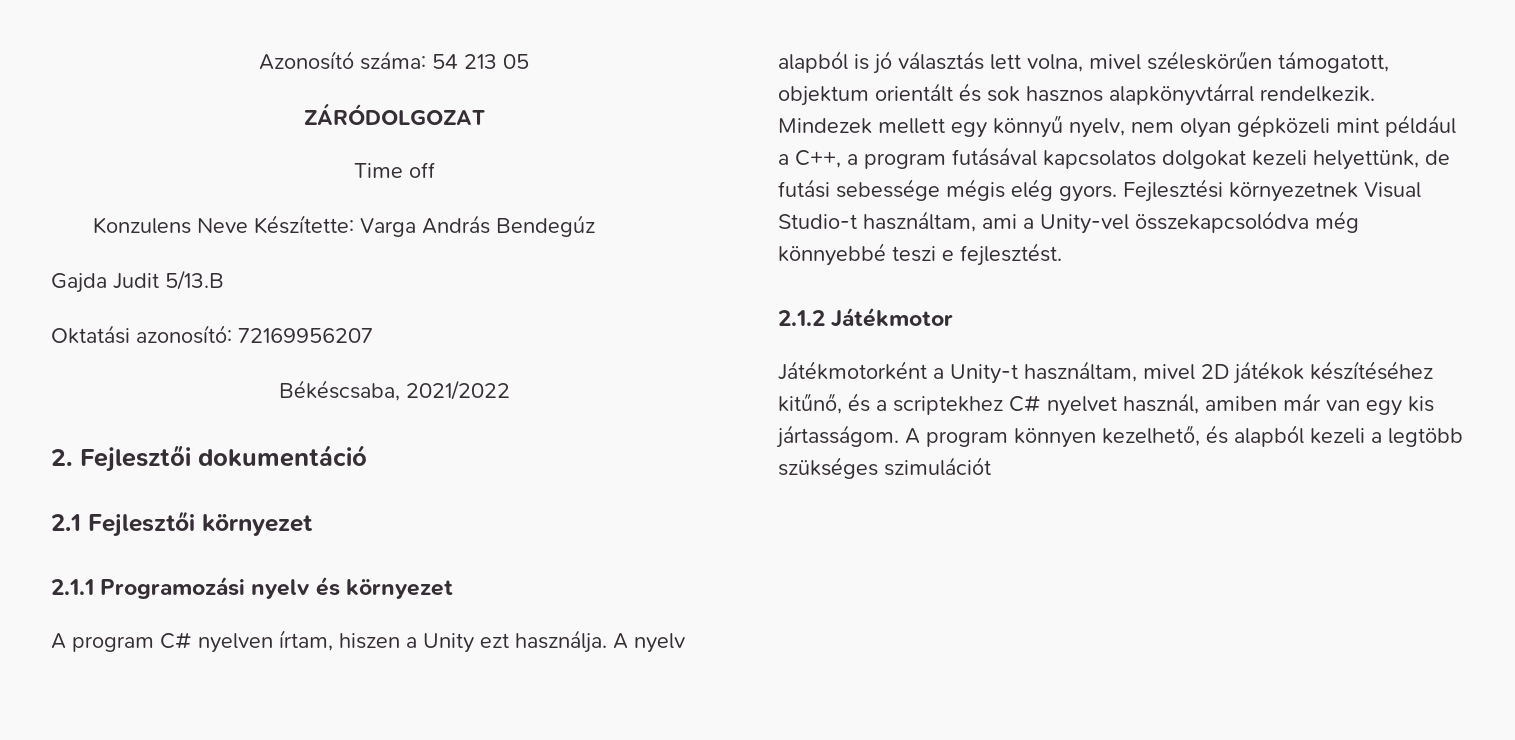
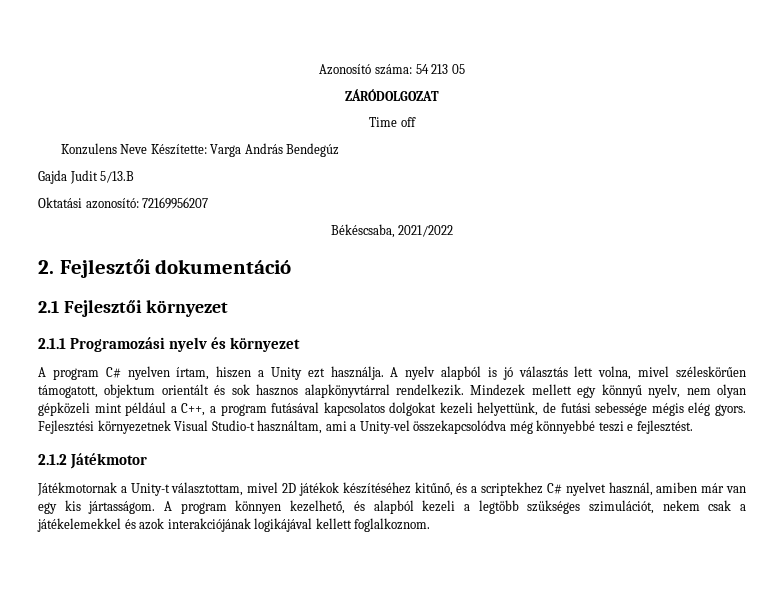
[778,361,927,380] Játékmotorként -> [37,482,117,496] Játékmotornak
[1024,361,1137,382] használtam, -> [171,482,244,496] választottam,
[884,457,991,476] szimulációt -> [588,500,746,514] [37,518,431,532] szimulációt, nekem csak a játékelemekkel és azok interakciójának logikájával kellett foglalkoznom.

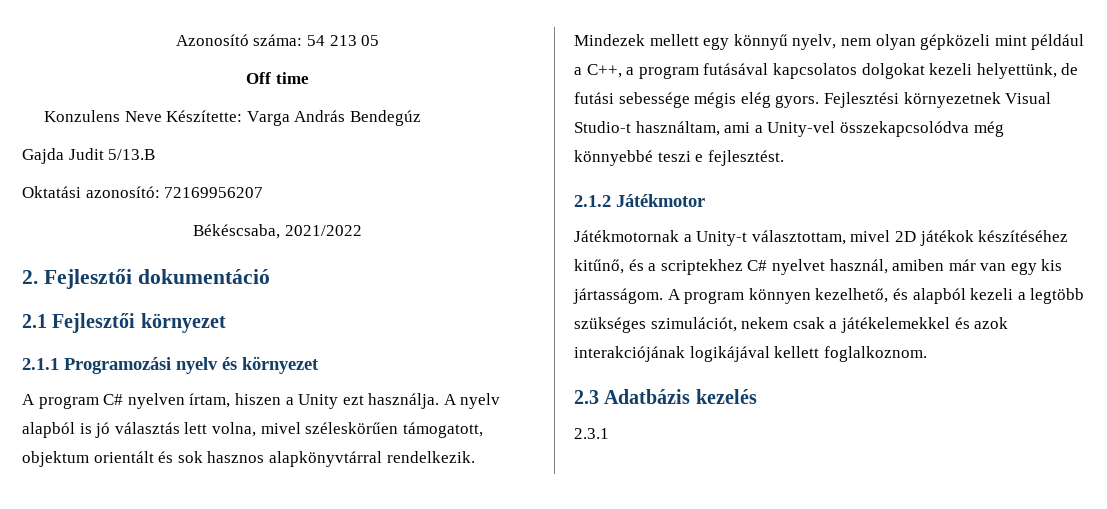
[345,89,439,101] [369,117,416,127] ZÁRÓDOLGOZAT // Time off -> [246,72,309,84] Off time
(431, 525) none -> [574,389,757,404] [574,428,609,439] // 2.3 Adatbázis kezelés // 2.3.1

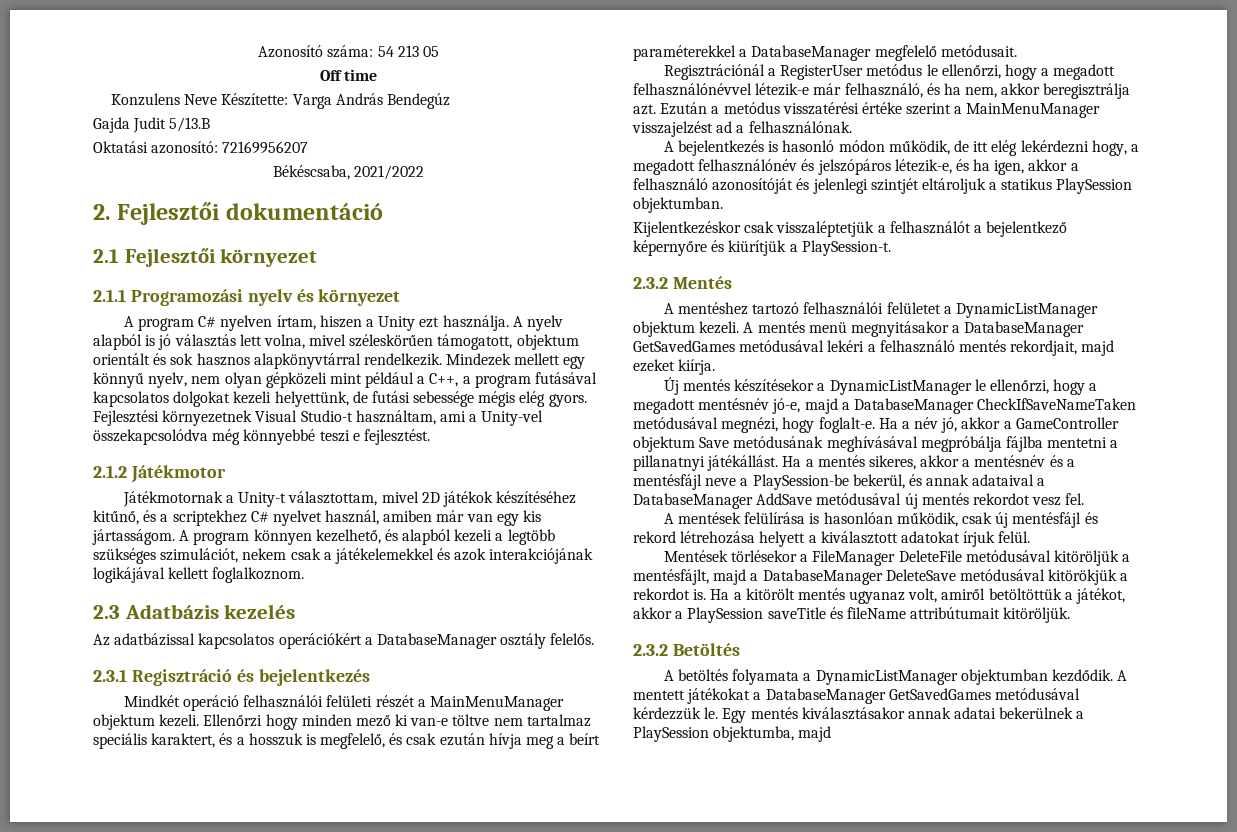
[574,428,609,439] 2.3.1 -> [93,633,595,649] [93,669,370,686] [123,695,565,711] [93,714,591,730] [93,733,601,749] [633,45,1017,61] [663,64,1116,80] [633,83,1131,99] [633,102,1101,118] [632,121,852,137] [663,140,1139,156] [633,159,1079,175] [633,178,1133,194] [633,197,723,213] [633,221,1068,237] [633,240,891,256] [633,276,732,289] [663,302,1099,318] [633,321,1085,337] [633,340,1115,356] [633,359,716,375] [663,377,1098,395] [633,398,1137,414] [633,417,1119,433] [633,436,1119,452] [633,455,1075,471] [633,474,1046,490] [633,493,1085,509] [663,512,1098,528] [633,531,1031,547] [663,550,1131,566] [633,569,1129,585] [633,588,1126,604] [633,607,1071,623] [633,643,740,656] [663,669,1128,685] [633,688,1080,704] [633,707,1085,723] [633,726,832,742] Az adatbázissal kapcsolatos operációkért a DatabaseManager osztály felelős. // 2.3.1 Regisztráció és bejelentkezés // Mindkét operáció felhasználói felületi részét a MainMenuManager objektum kezeli. Ellenőrzi hogy minden mező ki van-e töltve nem tartalmaz speciális karaktert, és a hosszuk is megfelelő, és csak ezután hívja meg a beírt paraméterekkel a DatabaseManager megfelelő metódusait. // Regisztrációnál a RegisterUser metódus le ellenőrzi, hogy a megadott felhasználónévvel létezik-e már felhasználó, és ha nem, akkor beregisztrálja azt. Ezután a metódus visszatérési értéke szerint a MainMenuManager visszajelzést ad a felhasználónak. // A bejelentkezés is hasonló módon működik, de itt elég lekérdezni hogy, a megadott felhasználónév és jelszópáros létezik-e, és ha igen, akkor a felhasználó azonosítóját és jelenlegi szintjét eltároljuk a statikus PlaySession objektumban. // Kijelentkezéskor csak visszaléptetjük a felhasználót a bejelentkező képernyőre és kiürítjük a PlaySession-t. // 2.3.2 Mentés // A mentéshez tartozó felhasználói felületet a DynamicListManager objektum kezeli. A mentés menü megnyitásakor a DatabaseManager GetSavedGames metódusával lekéri a felhasználó mentés rekordjait, majd ezeket kiírja. // Új mentés készítésekor a DynamicListManager le ellenőrzi, hogy a megadott mentésnév jó-e, majd a DatabaseManager CheckIfSaveNameTaken metódusával megnézi, hogy foglalt-e. Ha a név jó, akkor a GameController objektum Save metódusának meghívásával megpróbálja fájlba mentetni a pillanatnyi játékállást. Ha a mentés sikeres, akkor a mentésnév és a mentésfájl neve a PlaySession-be bekerül, és annak adataival a DatabaseManager AddSave metódusával új mentés rekordot vesz fel. // A mentések felülírása is hasonlóan működik, csak új mentésfájl és rekord létrehozása helyett a kiválasztott adatokat írjuk felül. // Mentések törlésekor a FileManager DeleteFile metódusával kitöröljük a mentésfájlt, majd a DatabaseManager DeleteSave metódusával kitörökjük a rekordot is. Ha a kitörölt mentés ugyanaz volt, amiről betöltöttük a játékot, akkor a PlaySession saveTitle és fileName attribútumait kitöröljük. // 2.3.2 Betöltés // A betöltés folyamata a DynamicListManager objektumban kezdődik. A mentett játékokat a DatabaseManager GetSavedGames metódusával kérdezzük le. Egy mentés kiválasztásakor annak adatai bekerülnek a PlaySession objektumba, majd

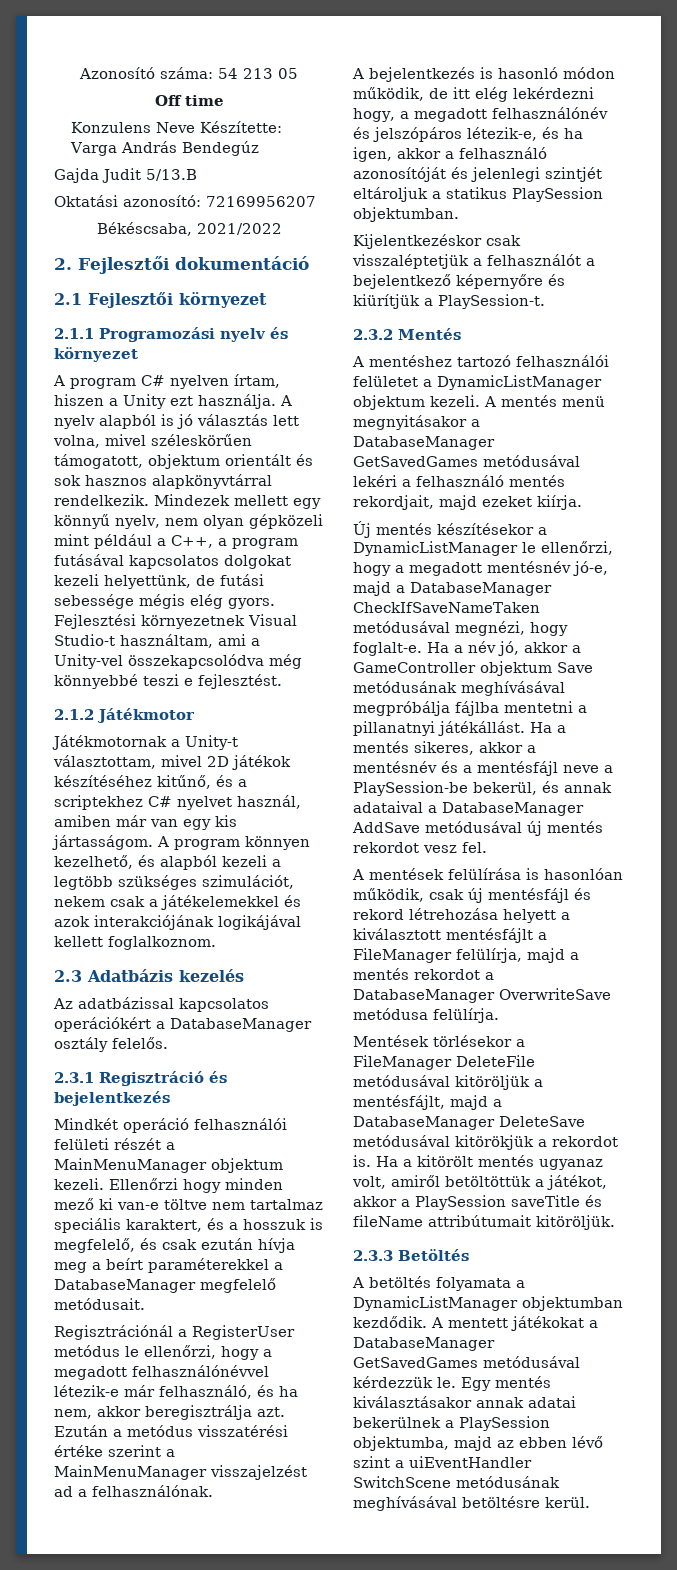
[900,531,1031,547] adatokat írjuk felül. -> [446,928,547,943] [353,948,579,963] [353,968,494,980] [353,988,611,1003] [353,1008,499,1023] mentésfájlt a FileManager felülírja, majd a mentés rekordot a DatabaseManager OverwriteSave metódusa felülírja.
[633,644,668,656] 2.3.2 -> [353,1250,393,1261] 2.3.3
(832, 734) none -> [497,1436,603,1448] [353,1456,532,1468] [353,1476,560,1488] [353,1496,590,1511] az ebben lévő szint a uiEventHandler SwitchScene metódusának meghívásával betöltésre kerül.

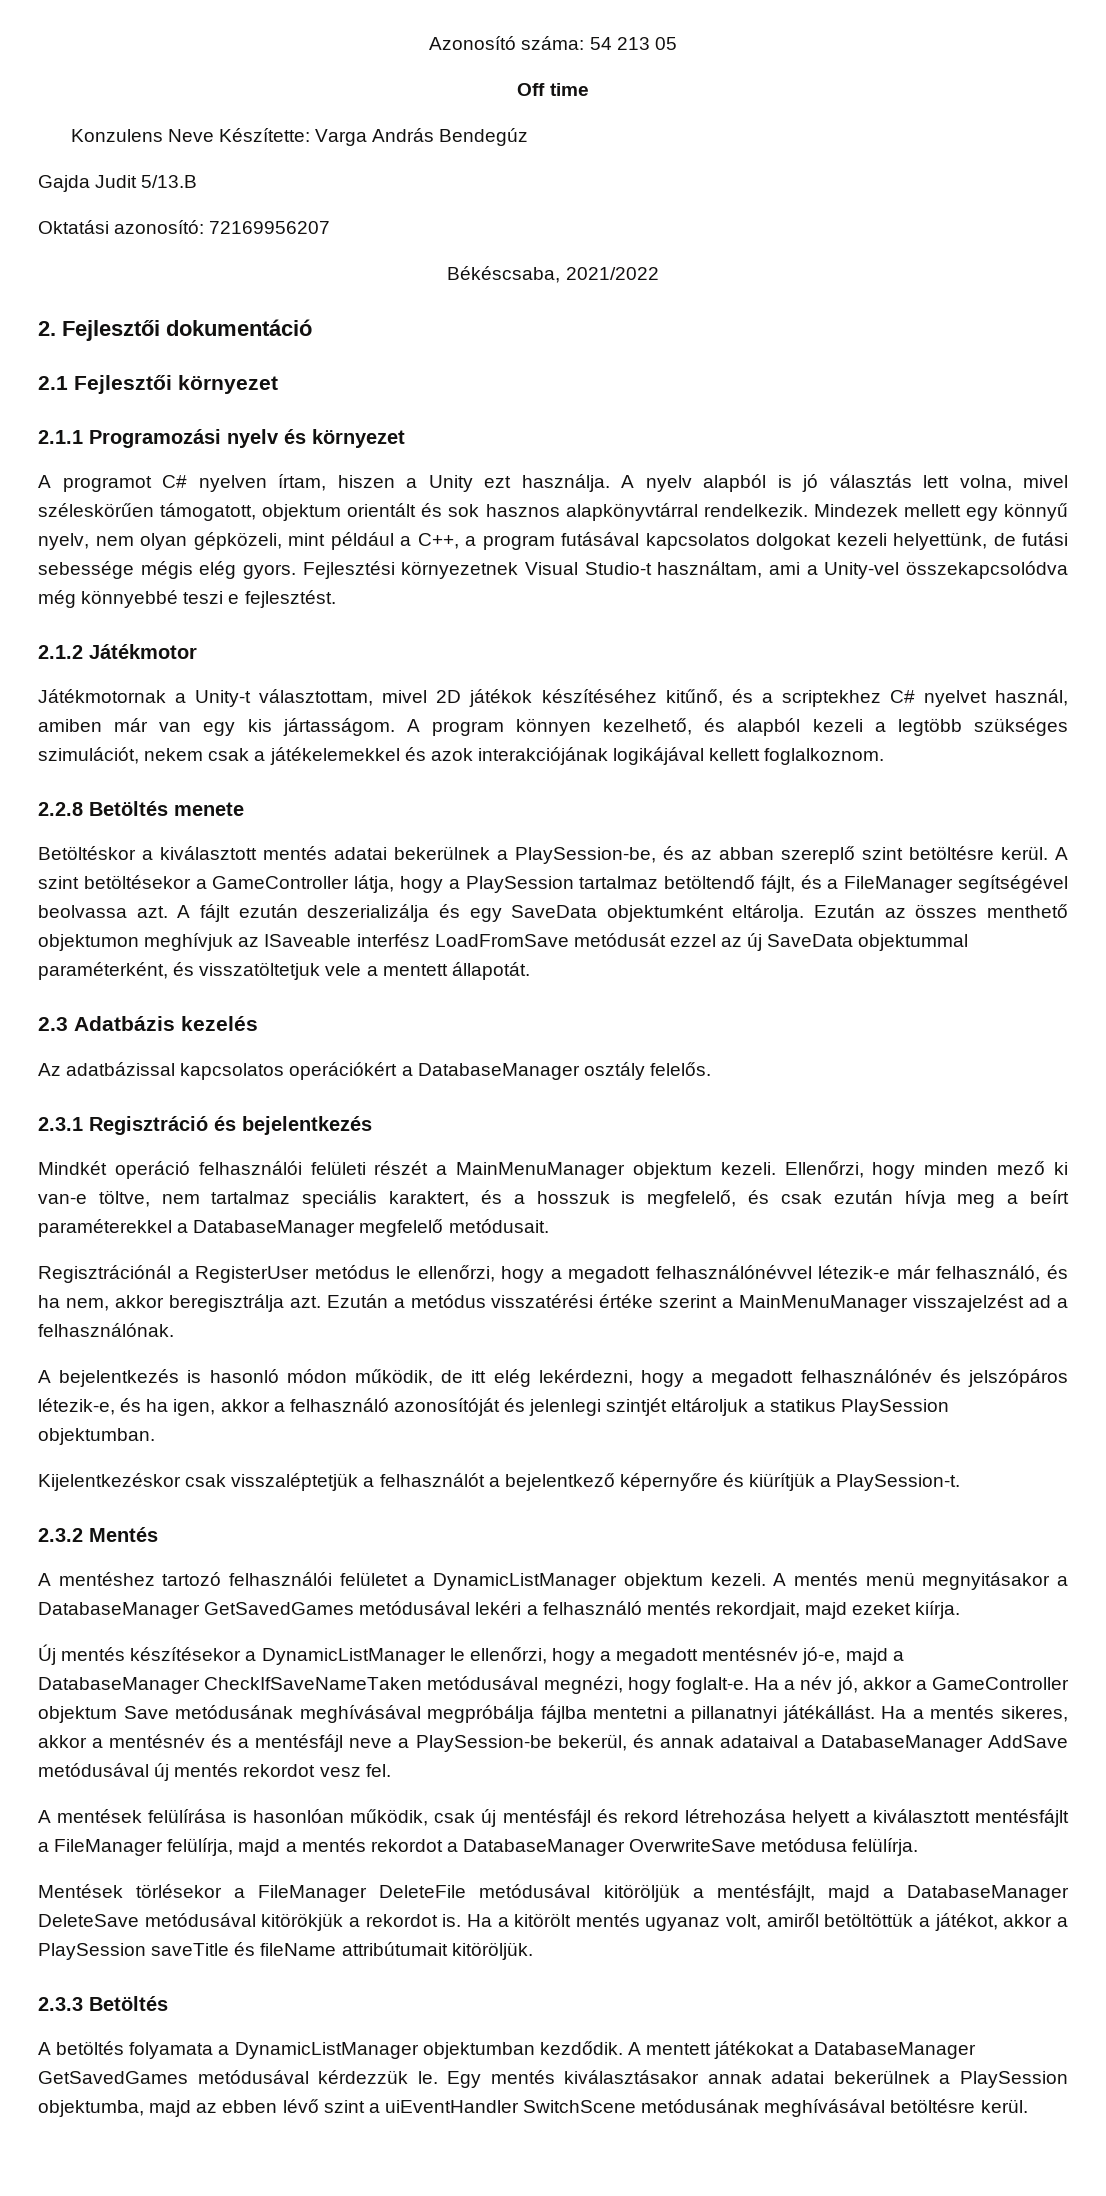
[70,378,136,389] program -> [62,476,152,492] programot
[248,514,323,529] gépközeli -> [193,532,282,550] gépközeli,
(216, 943) none -> [38,801,244,816] [38,846,1068,864] [38,875,1069,893] [38,904,1068,922] [38,933,969,951] [38,962,530,980] // 2.2.8 Betöltés menete // Betöltéskor a kiválasztott mentés adatai bekerülnek a PlaySession-be, és az abban szereplő szint betöltésre kerül. A szint betöltésekor a GameController látja, hogy a PlaySession tartalmaz betöltendő fájlt, és a FileManager segítségével beolvassa azt. A fájlt ezután deszerializálja és egy SaveData objektumként eltárolja. Ezután az összes menthető objektumon meghívjuk az ISaveable interfész LoadFromSave metódusát ezzel az új SaveData objektummal paraméterként, és visszatöltetjuk vele a mentett állapotát.
[109,1178,178,1190] Ellenőrzi -> [784,1161,864,1178] Ellenőrzi,
[164,1199,207,1210] töltve -> [98,1190,150,1207] töltve,
[513,87,594,99] [353,108,395,122] lekérdezni hogy, -> [538,1369,684,1387] lekérdezni, hogy

